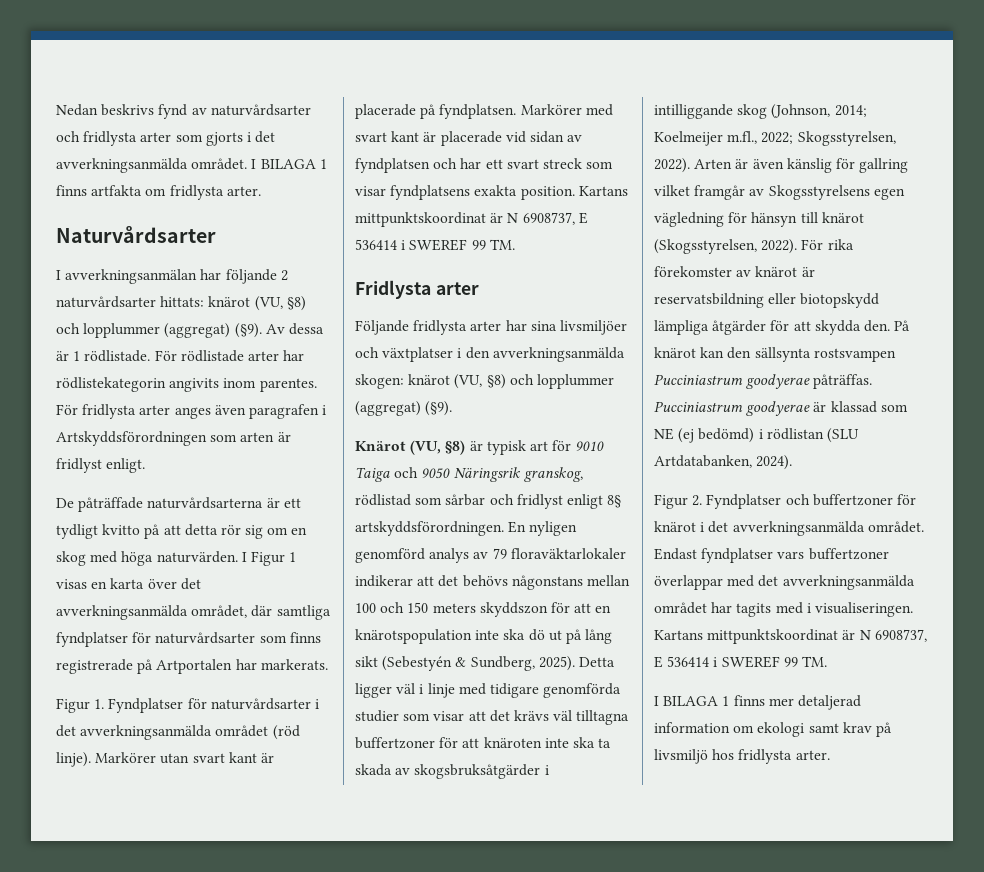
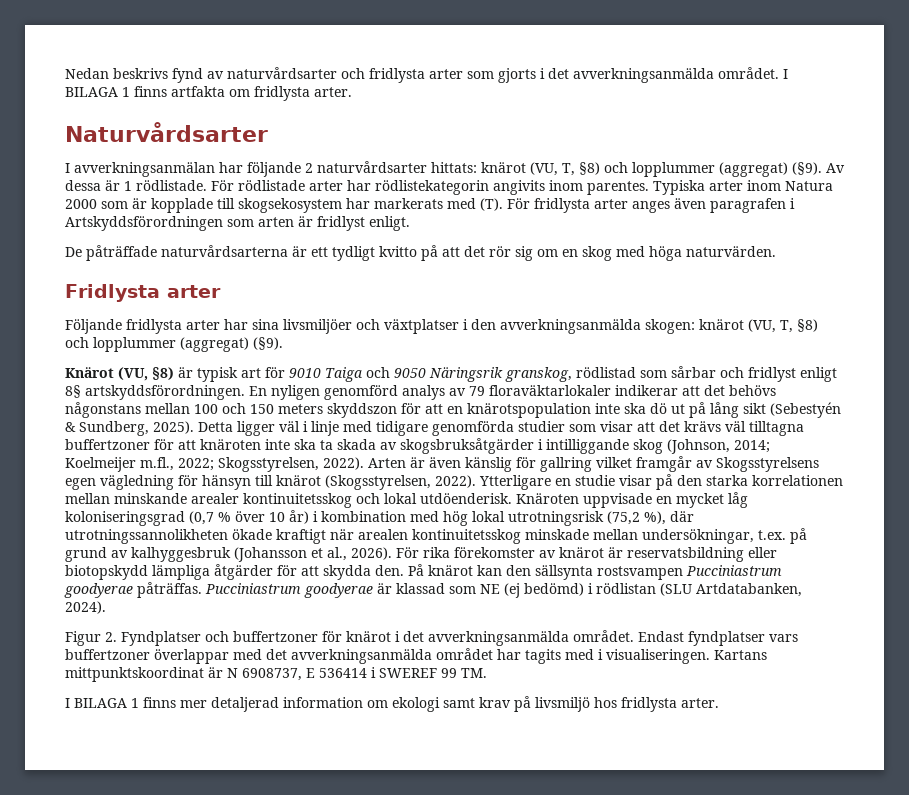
(283, 303) none -> [562,163,575,176] T,
(317, 385) none -> [653,180,833,195] [65,198,503,213] Typiska arter inom Natura 2000 som är kopplade till skogsekosystem har markerats med (T).
[184,524,218,536] detta -> [464,246,485,257] det
[241,551,297,566] [56,578,201,590] [56,605,331,620] [56,632,321,647] [56,659,328,674] [56,698,319,713] [56,725,300,740] [56,752,274,767] [355,104,613,119] [355,131,583,146] [355,158,614,173] [355,185,628,200] [355,212,588,227] [355,239,515,251] I Figur 1 visas en karta över det avverkningsanmälda området, där samtliga fyndplatser för naturvårdsarter som finns registrerade på Artportalen har markerats. // Figur 1. Fyndplatser för naturvårdsarter i det avverkningsanmälda området (röd linje). Markörer utan svart kant är placerade på fyndplatsen. Markörer med svart kant är placerade vid sidan av fyndplatsen och har ett svart streck som visar fyndplatsens exakta position. Kartans mittpunktskoordinat är N 6908737, E 536414 i SWEREF 99 TM. -> (776, 251) none
(483, 381) none -> [780,320,793,333] T,
(798, 246) none -> [479,474,843,490] [65,492,748,508] [65,510,694,526] [65,528,807,544] [65,547,392,562] Ytterligare en studie visar på den starka korrelationen mellan minskande arealer kontinuitetsskog och lokal utdöenderisk. Knäroten uppvisade en mycket låg koloniseringsgrad (0,7 % över 10 år) i kombination med hög lokal utrotningsrisk (75,2 %), där utrotningssannolikheten ökade kraftigt när arealen kontinuitetsskog minskade mellan undersökningar, t.ex. på grund av kalhyggesbruk (Johansson et al., 2026).

